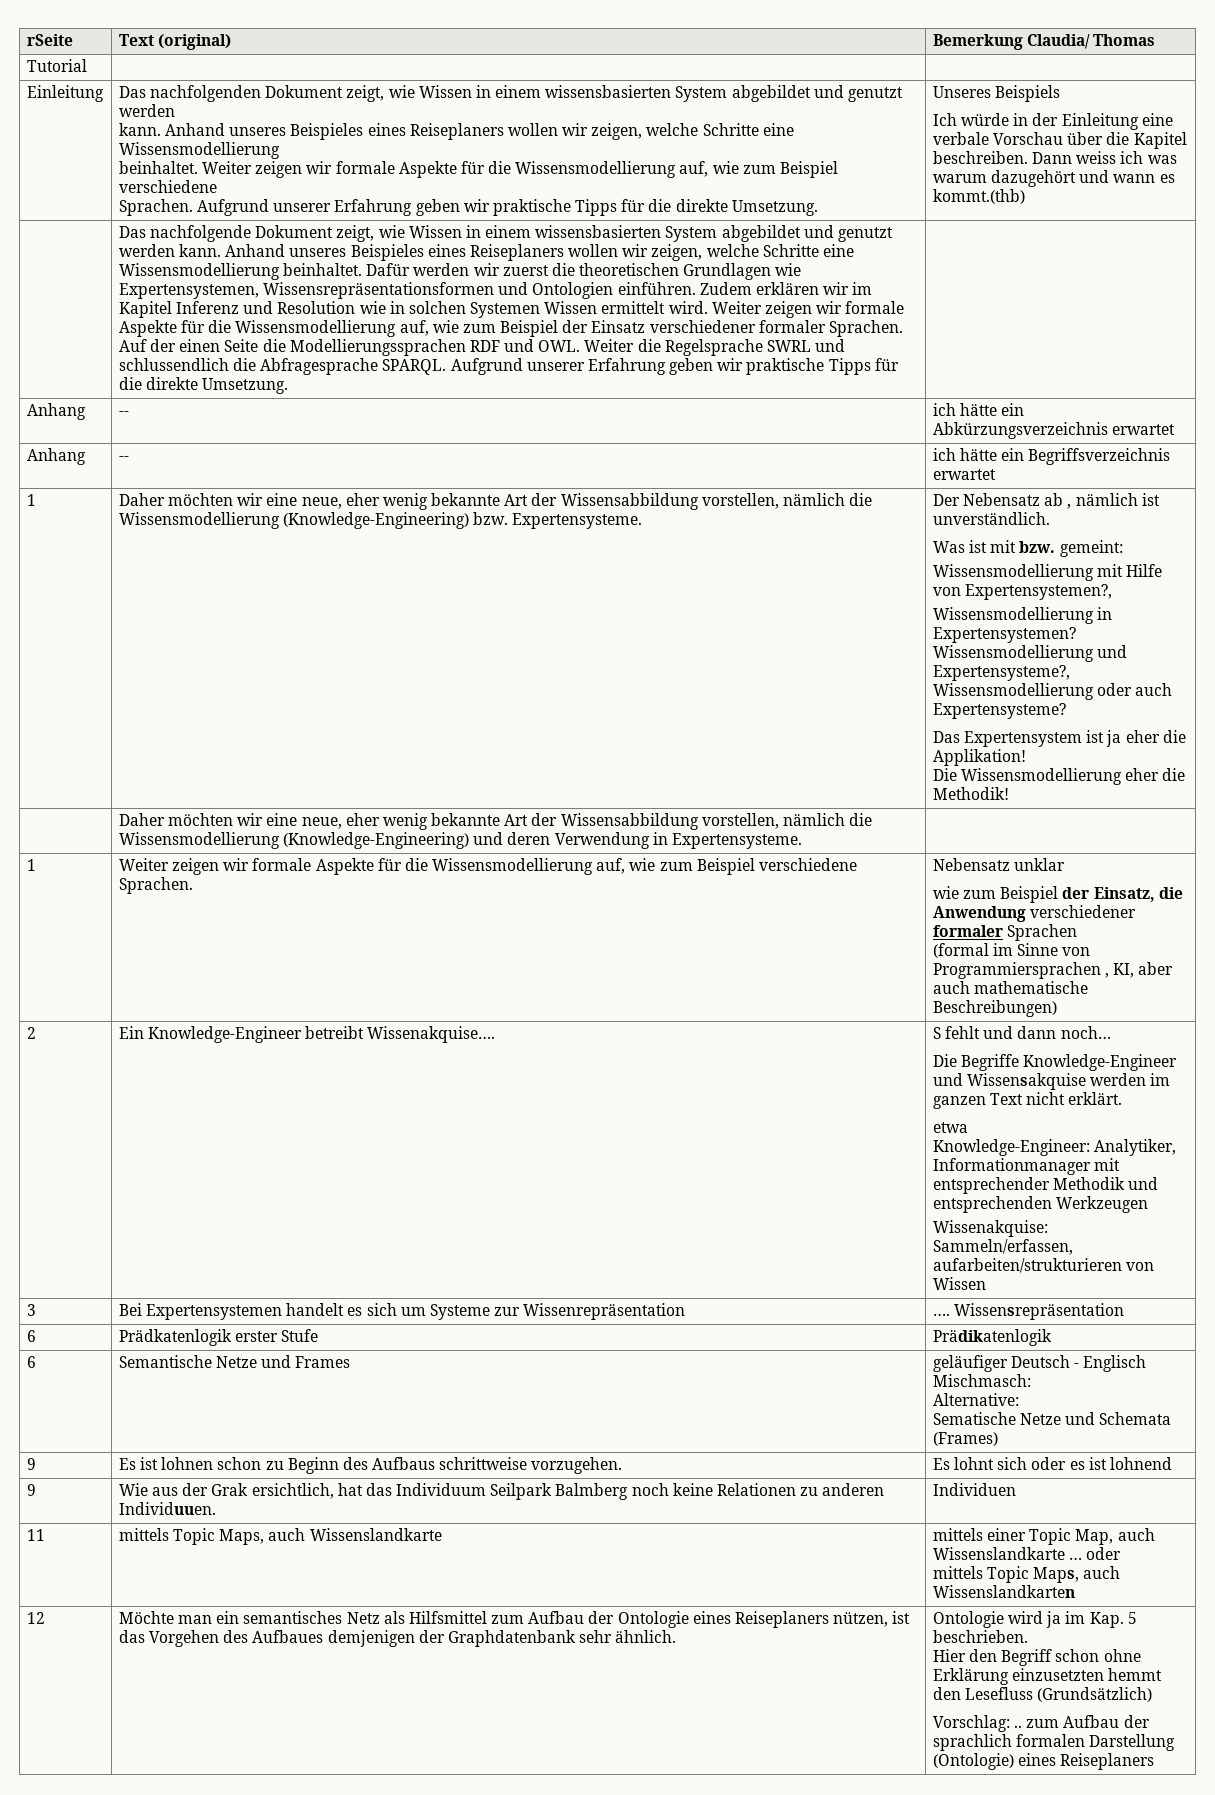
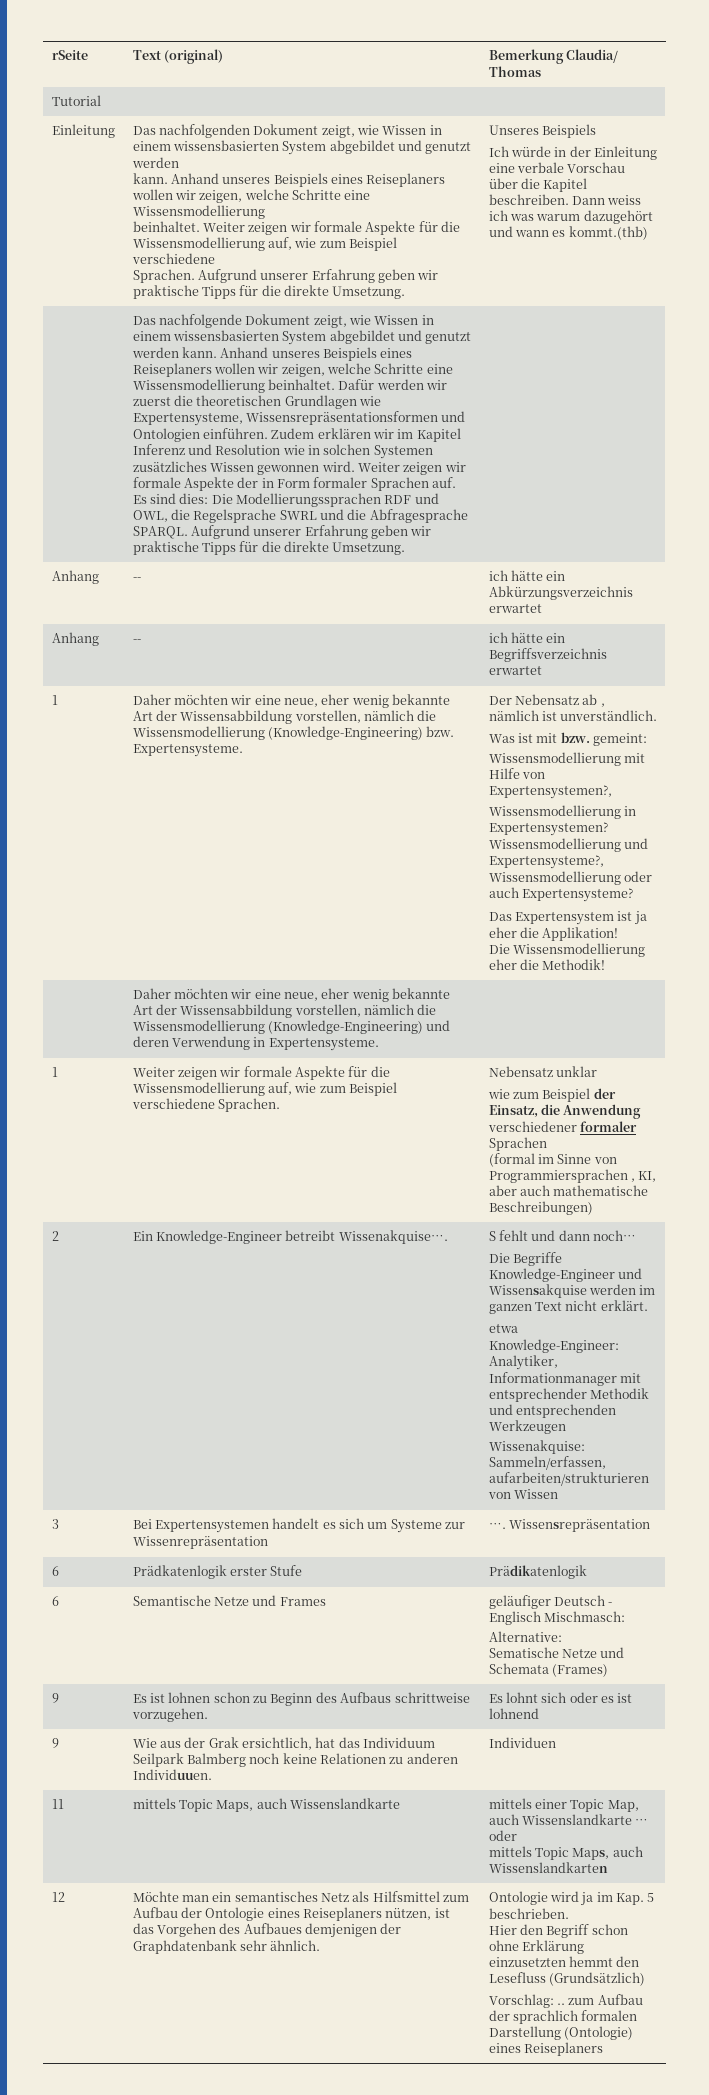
[290,123,364,140] Beispieles -> [273,173,328,187] Beispiels
[350,244,424,261] Beispieles -> [323,347,378,361] Beispiels
[118,283,259,299] Expertensystemen, -> [132,413,243,426] Expertensysteme,
[544,301,666,314] Wissen ermittelt -> [132,461,320,475] zusätzliches Wissen gewonnen
[180,320,904,337] [118,339,286,352] für die Wissensmodellierung auf, wie zum Beispiel der Einsatz verschiedener formaler Sprachen. Auf der einen Seite die -> [237,477,457,491] [132,493,233,504] der in Form formaler Sprachen auf. Es sind dies: Die
[538,339,635,352] OWL. Weiter -> [132,510,168,522] OWL,
[118,358,229,371] schlussendlich -> (345, 514) none

